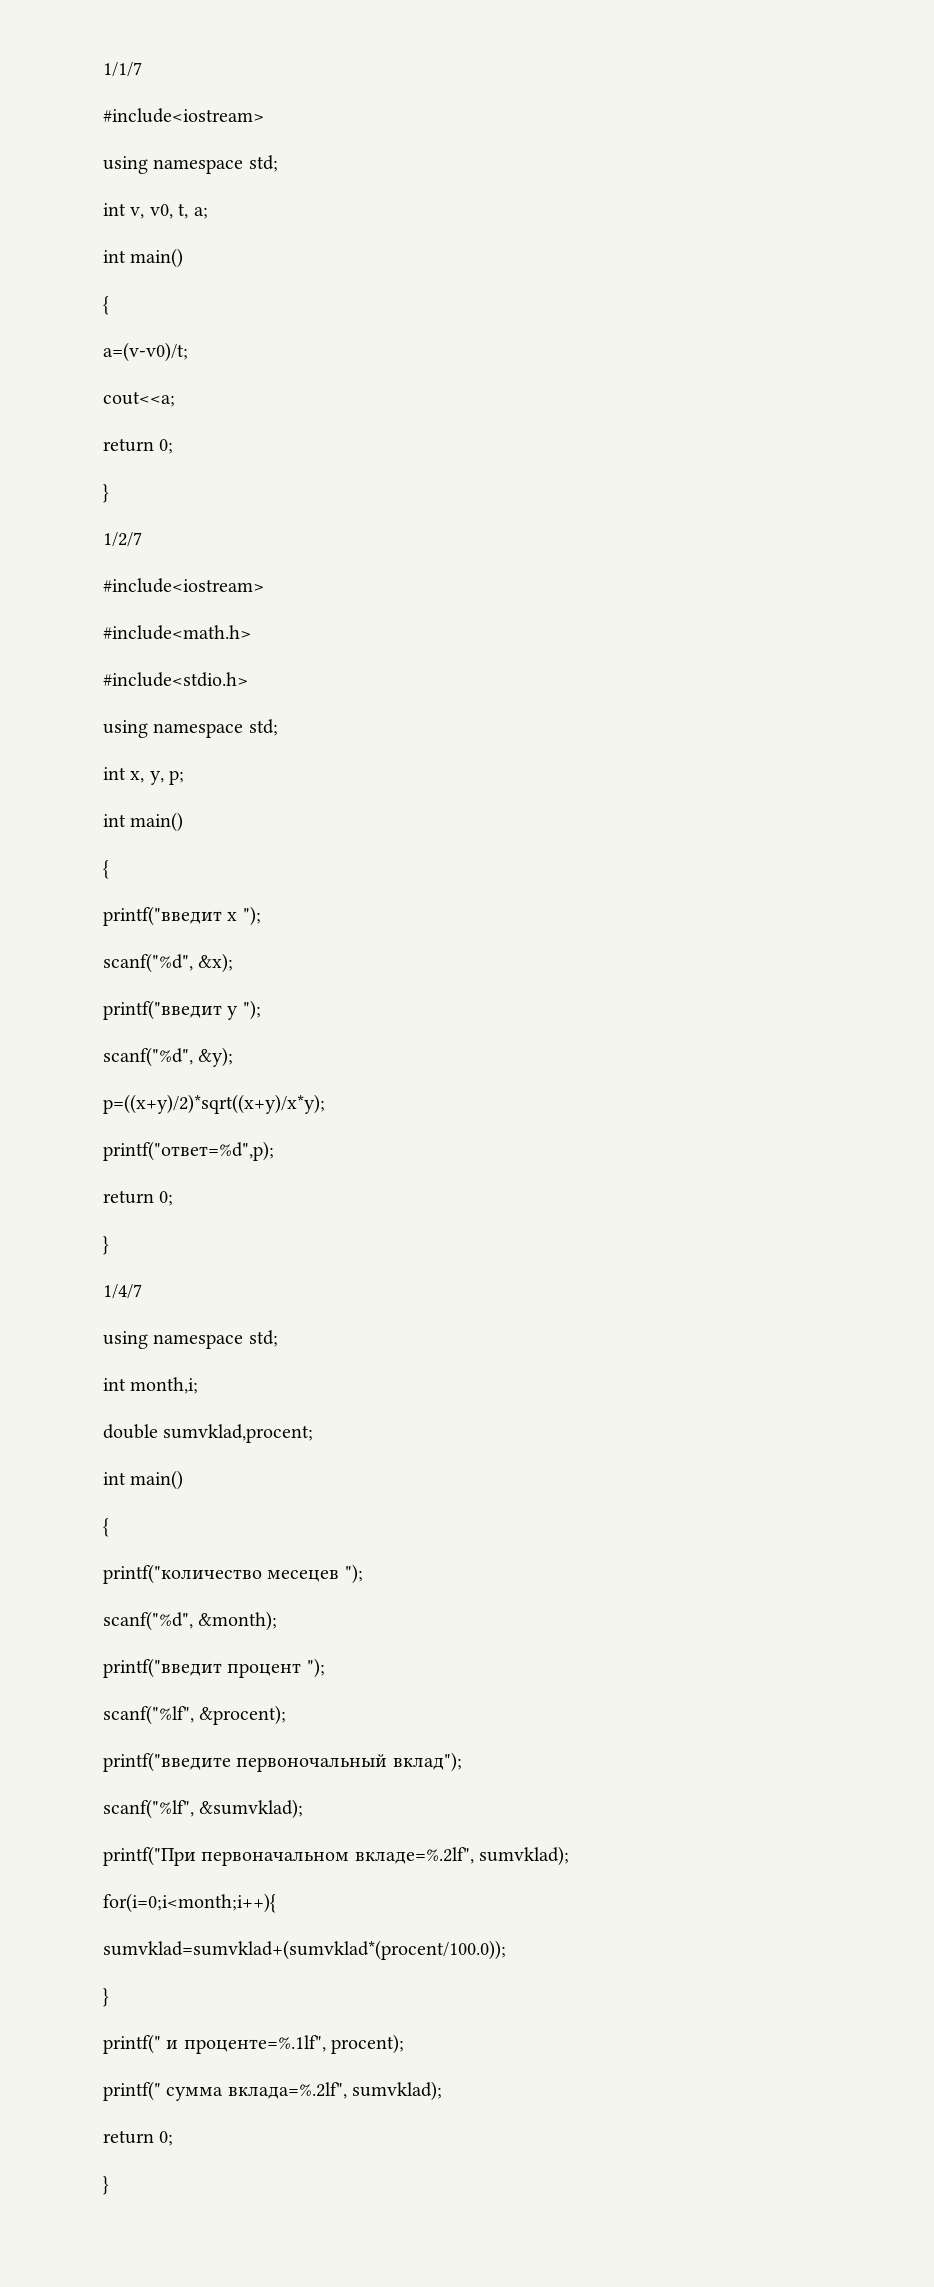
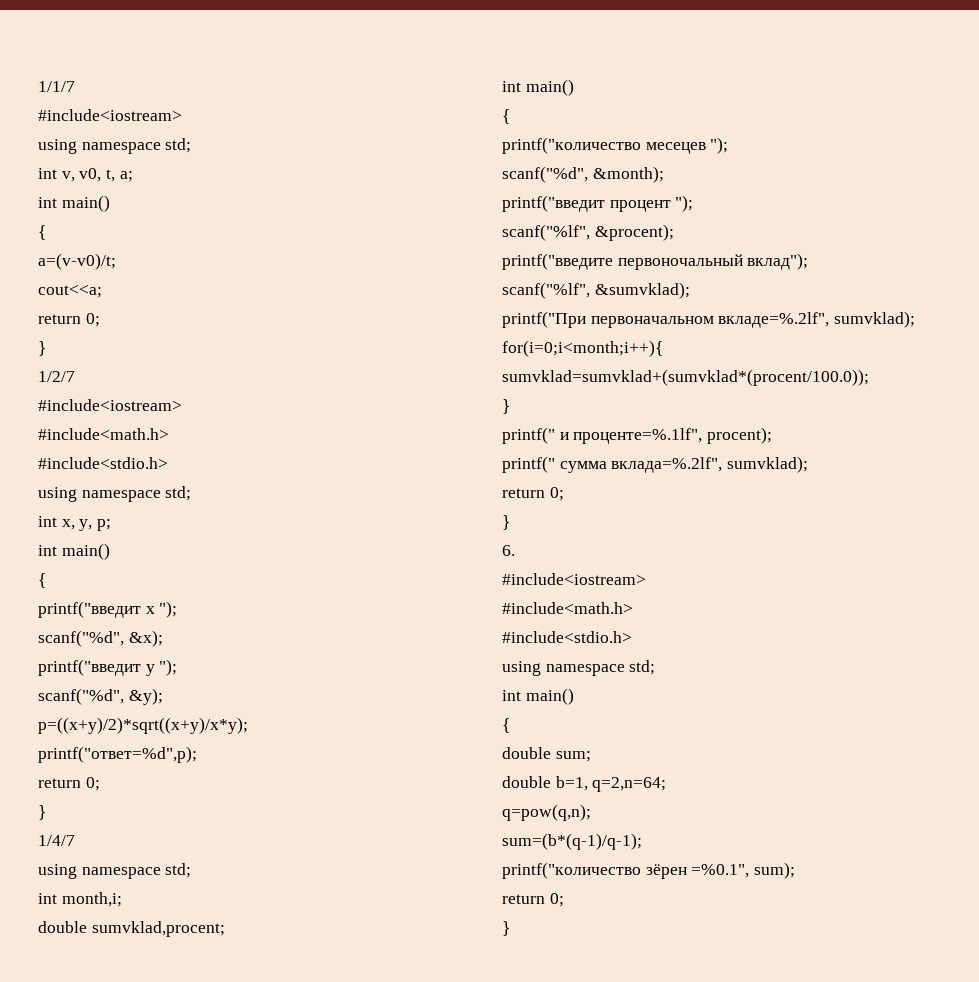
(109, 2185) none -> [502,545,515,556] [502,573,646,585] [502,602,633,614] [502,631,632,643] [502,660,656,676] [502,688,574,705] [502,718,510,733] [502,747,591,762] [502,776,667,792] [502,804,591,821] [502,833,642,850] [502,862,796,879] [502,893,564,907] [502,921,510,936] // 6. // #include<iostream> // #include<math.h> // #include<stdio.h> // using namespace std; // int main() // { // double sum; // double b=1, q=2,n=64; // q=pow(q,n); // sum=(b*(q-1)/q-1); // printf("количество зёрен =%0.1", sum); // return 0; // }

